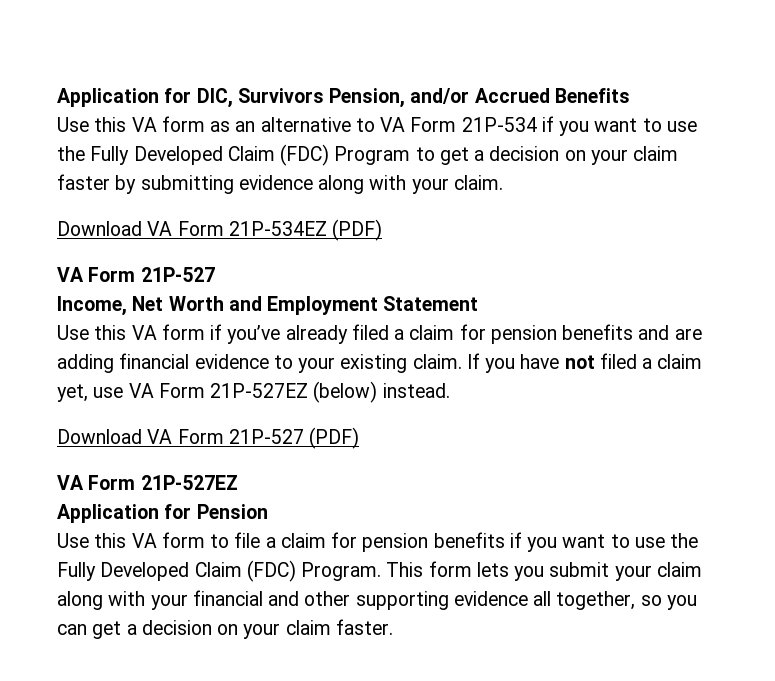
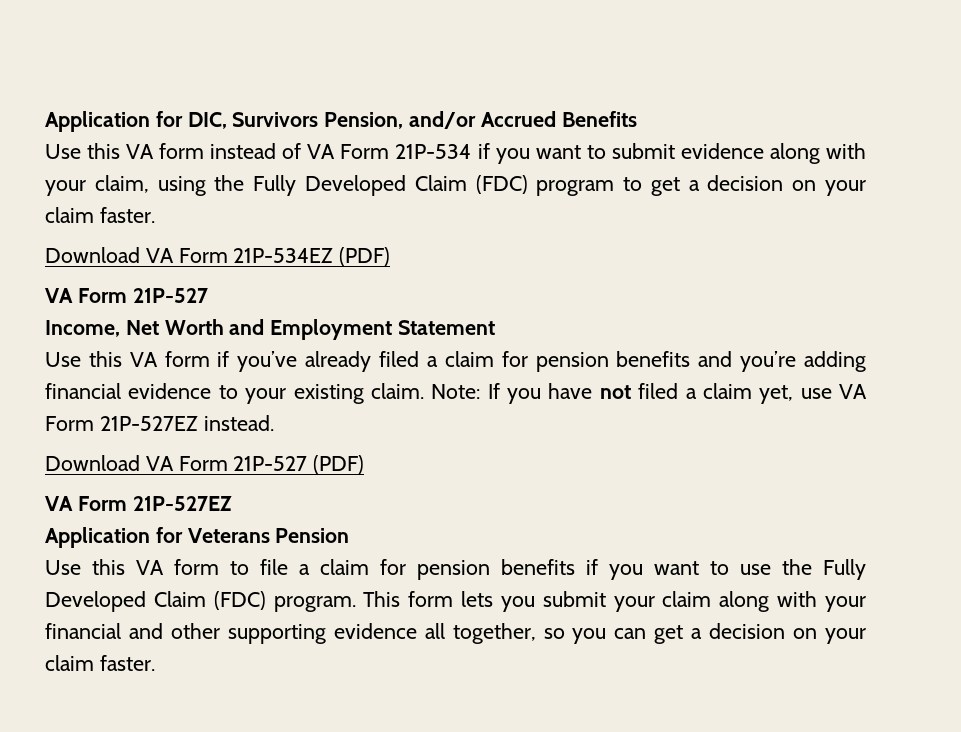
[210,117,375,132] as an alternative to -> [210,143,302,159] instead of
[666,121,697,132] [57,144,411,166] use the Fully Developed Claim (FDC) Program -> [611,143,866,164] [45,175,615,196] submit evidence along with your claim, using the Fully Developed Claim (FDC) program
[57,174,503,194] faster by submitting evidence along with your claim. -> [99,207,155,223] faster.
[674,328,702,340] are -> [740,351,797,372] you’re
(462, 361) none -> [431,384,481,399] Note:
[313,381,378,403] (below) -> (198, 423) none
(192, 511) none -> [187,528,270,543] Veterans
[301,562,382,581] Program. -> [273,596,356,612] program.

